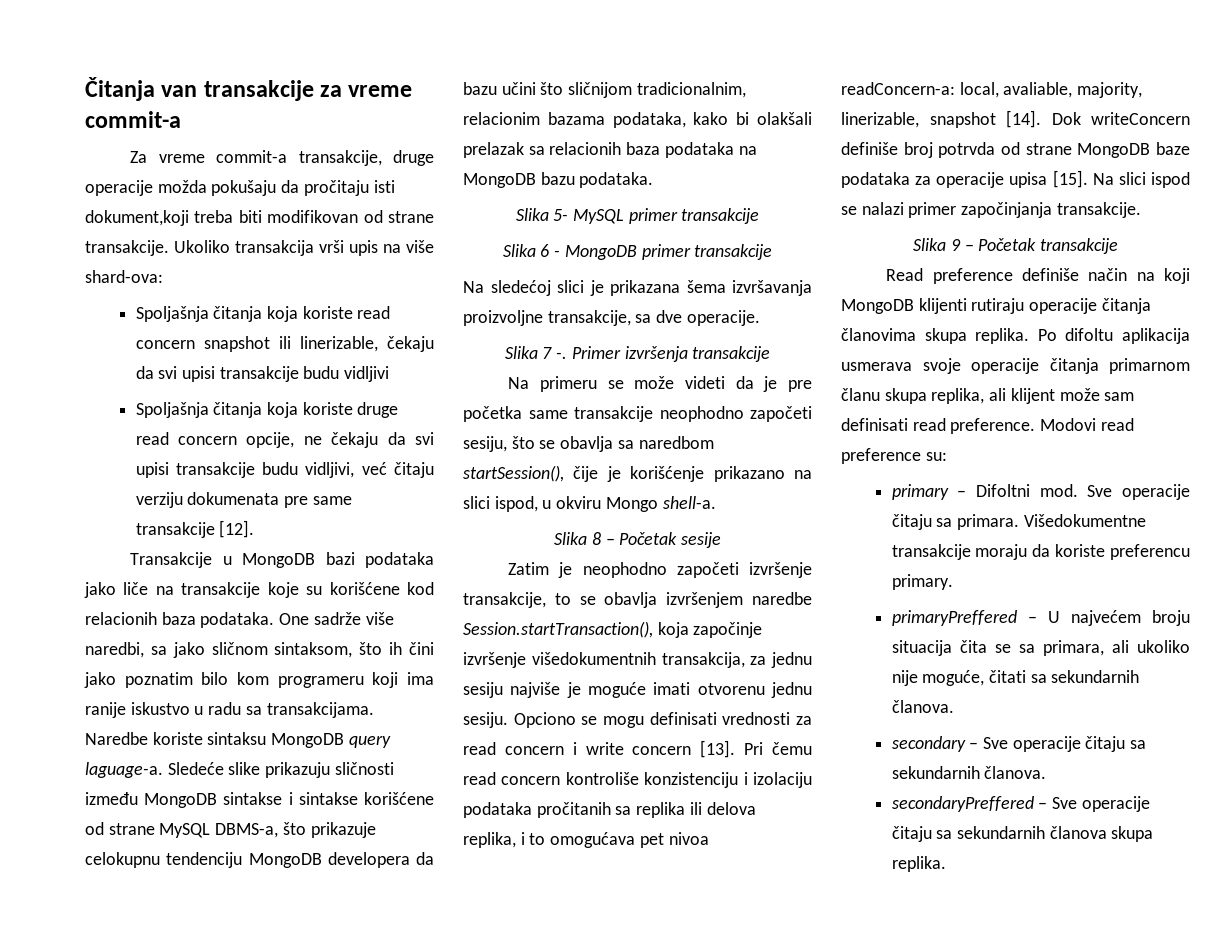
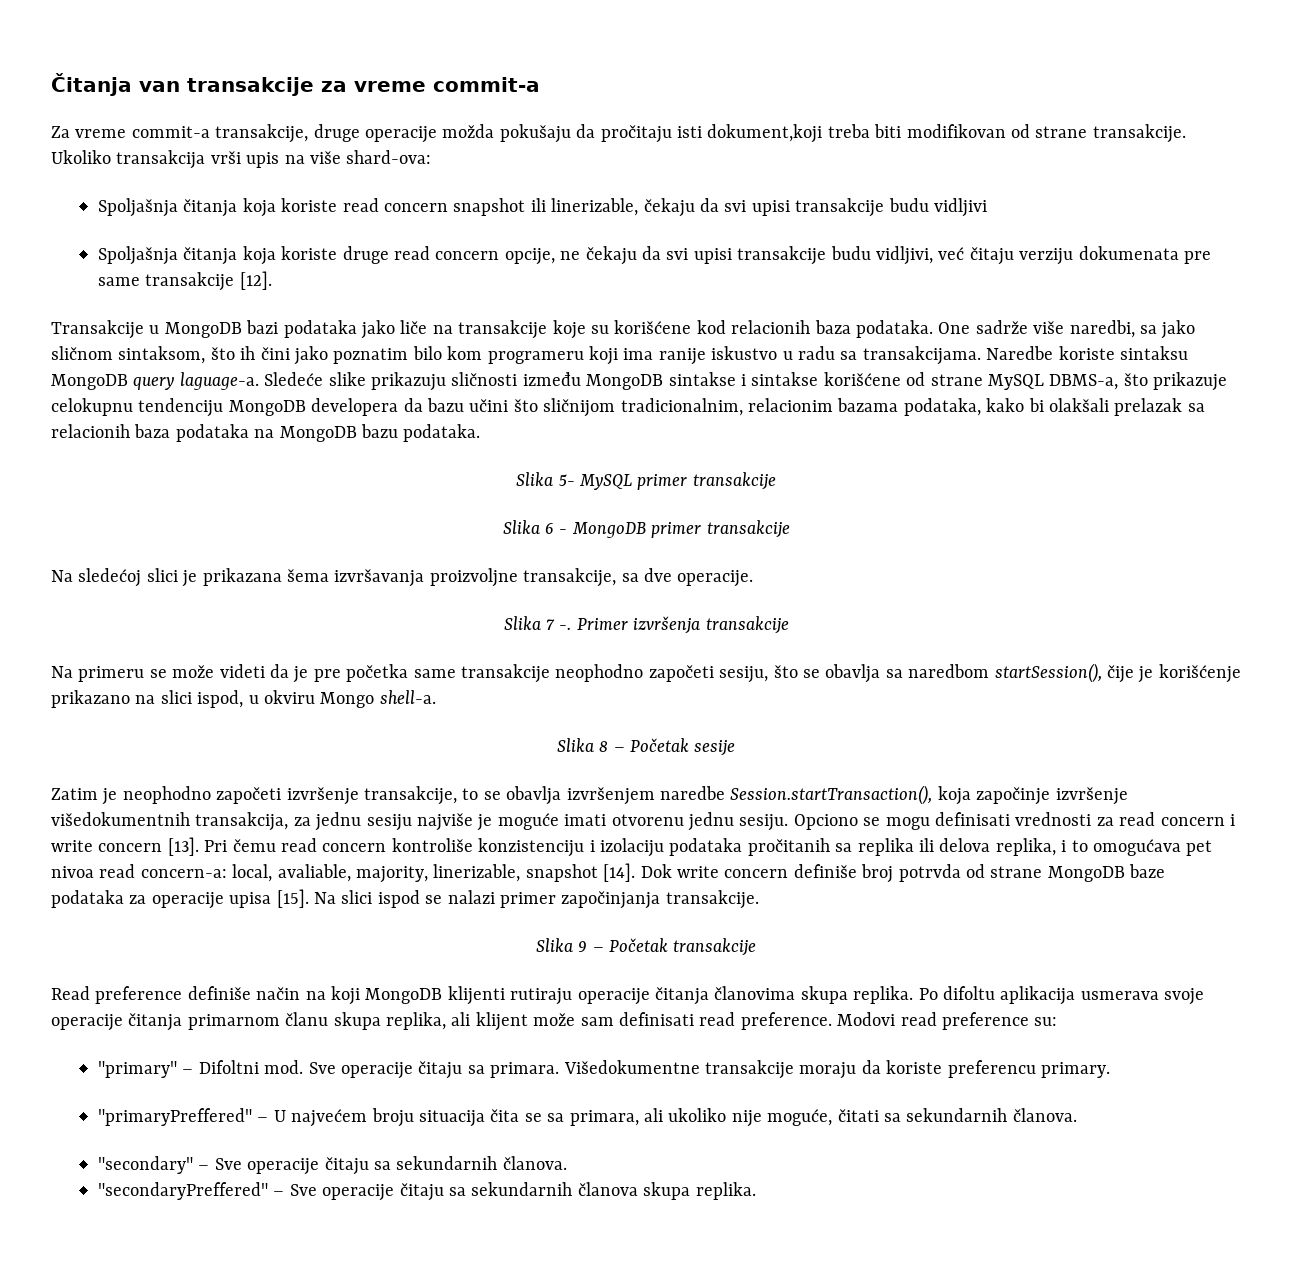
[841,82,955,95] readConcern-a: -> [99,864,227,878] read concern-a:
[1091,112,1190,125] writeConcern -> [676,866,789,878] write concern
[891,484,949,500] primary -> [97,1061,177,1078] "primary"
[891,610,1017,626] primaryPreffered -> [97,1108,252,1126] "primaryPreffered"
[891,736,966,752] secondary -> [97,1156,193,1174] "secondary"
[891,796,1034,812] secondaryPreffered -> [97,1182,268,1200] "secondaryPreffered"

